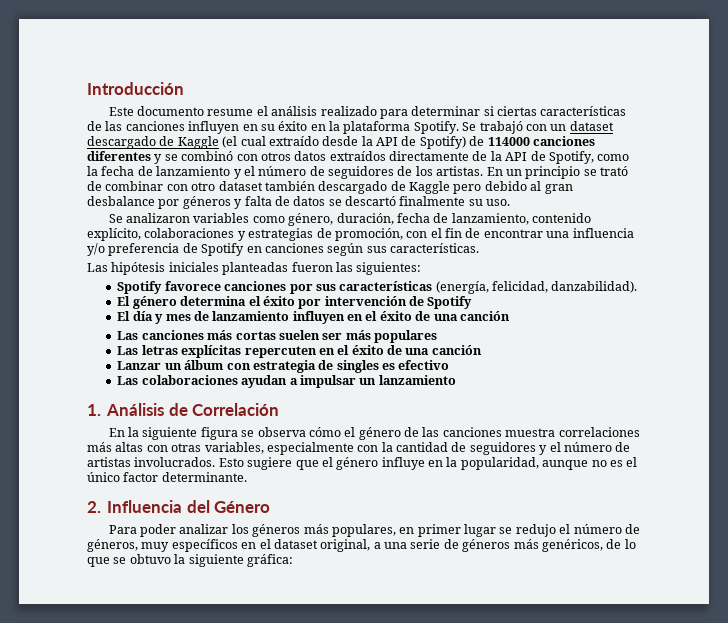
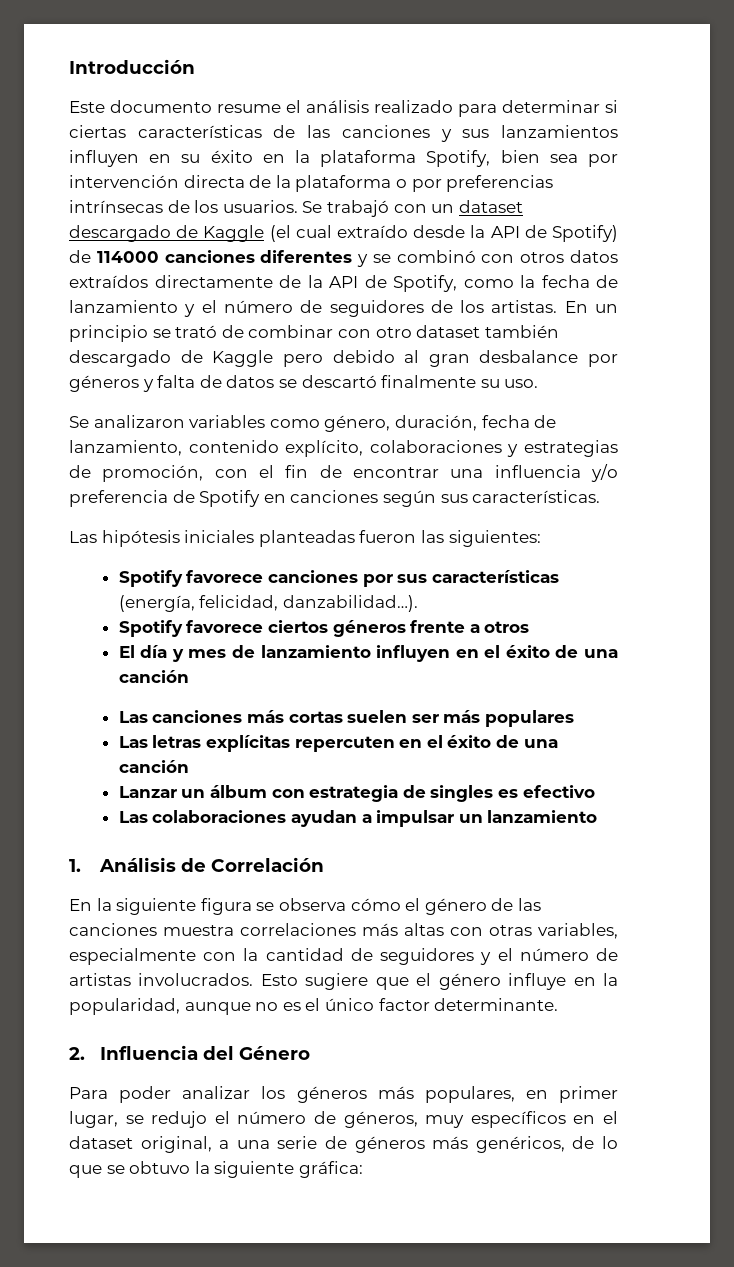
(185, 126) none -> [440,125,618,142] y sus lanzamientos
[413,121,459,134] Spotify. -> [426,150,618,167] [69,175,554,192] [69,200,298,213] Spotify, bien sea por intervención directa de la plataforma o por preferencias intrínsecas de los usuarios.
[551,281,638,293] [117,296,473,309] danzabilidad). // El género determina el éxito por intervención de Spotify -> [282,595,418,612] [118,620,530,637] danzabilidad…). // Spotify favorece ciertos géneros frente a otros
[464,524,497,537] lugar -> [69,1111,118,1128] lugar,

